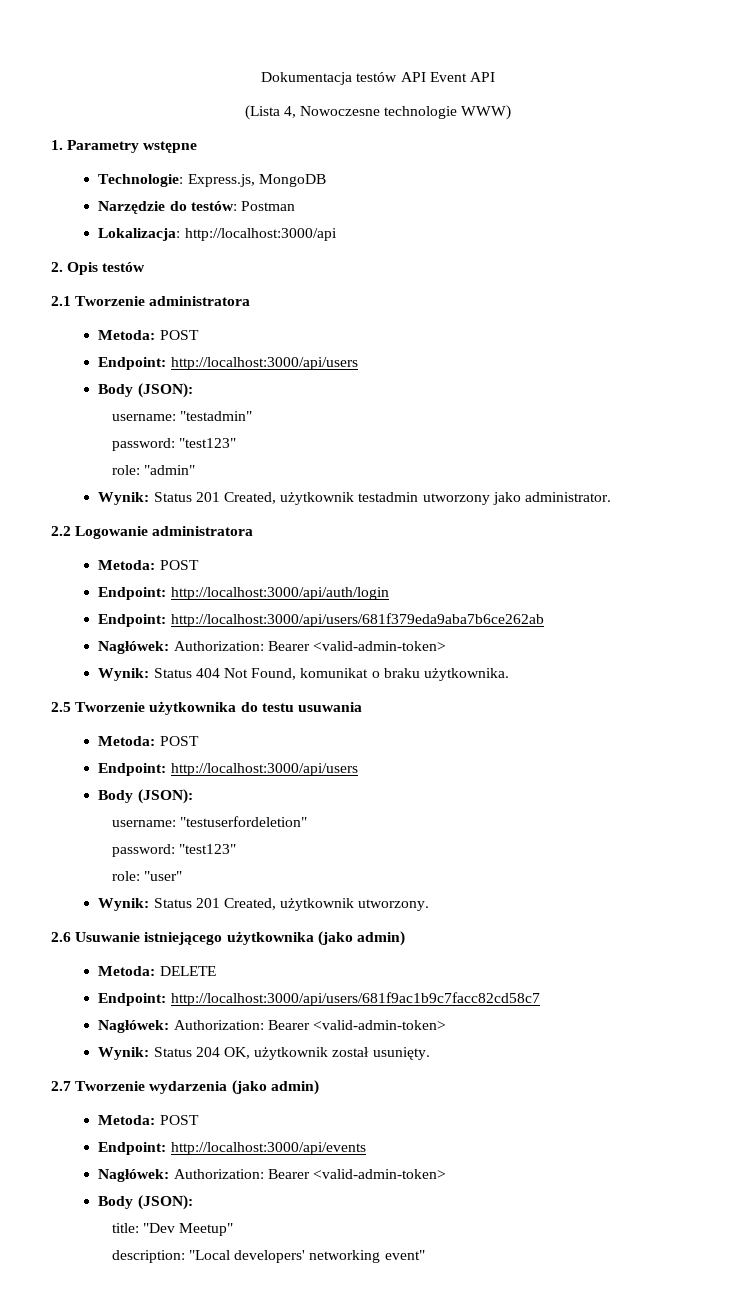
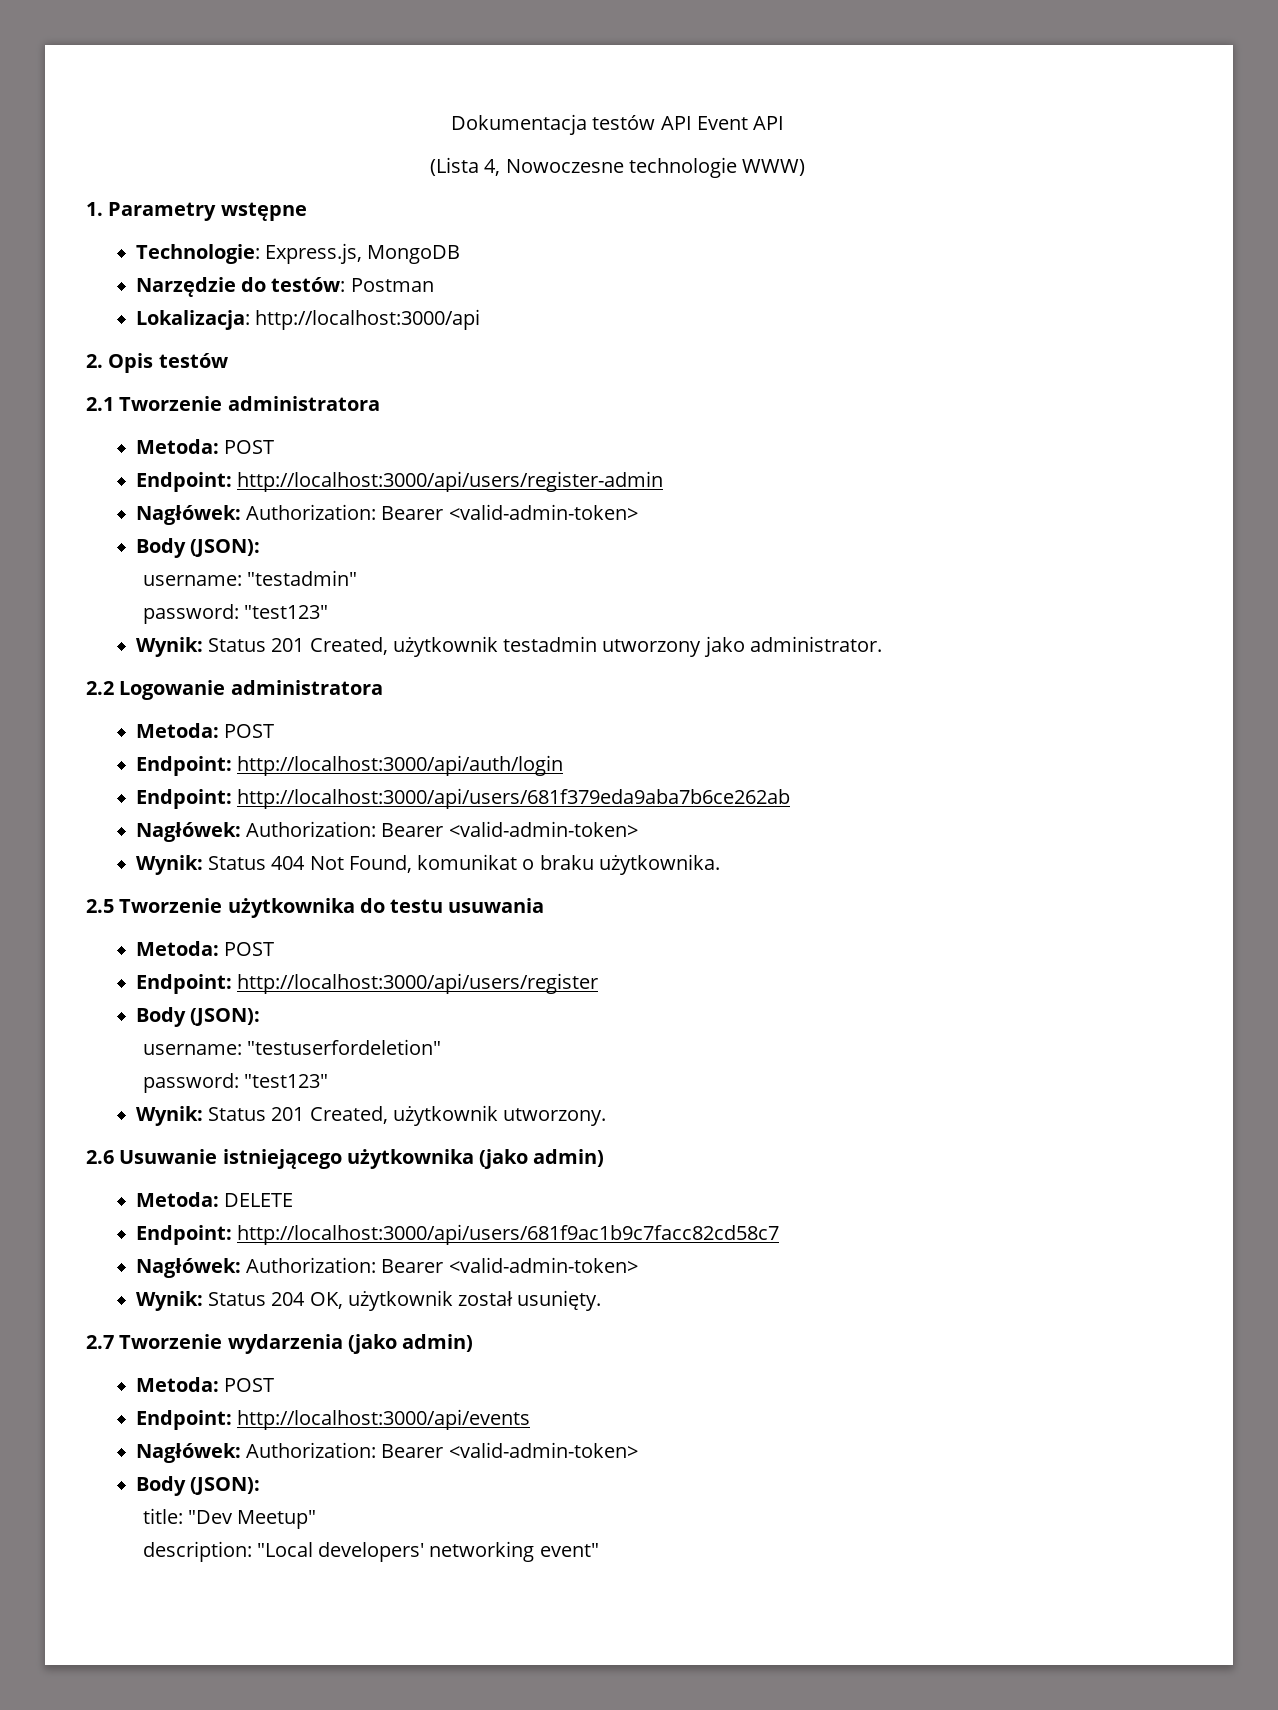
[170,357,358,370] http://localhost:3000/api/users -> [236,471,663,492] [135,504,638,525] http://localhost:3000/api/users/register-admin // Nagłówek: Authorization: Bearer <valid-admin-token>
[111,465,195,475] // role: "admin" -> (328, 612) none
[170,763,358,776] http://localhost:3000/api/users -> [236,973,598,994] http://localhost:3000/api/users/register
[111,871,182,881] // role: "user" -> (328, 1081) none

